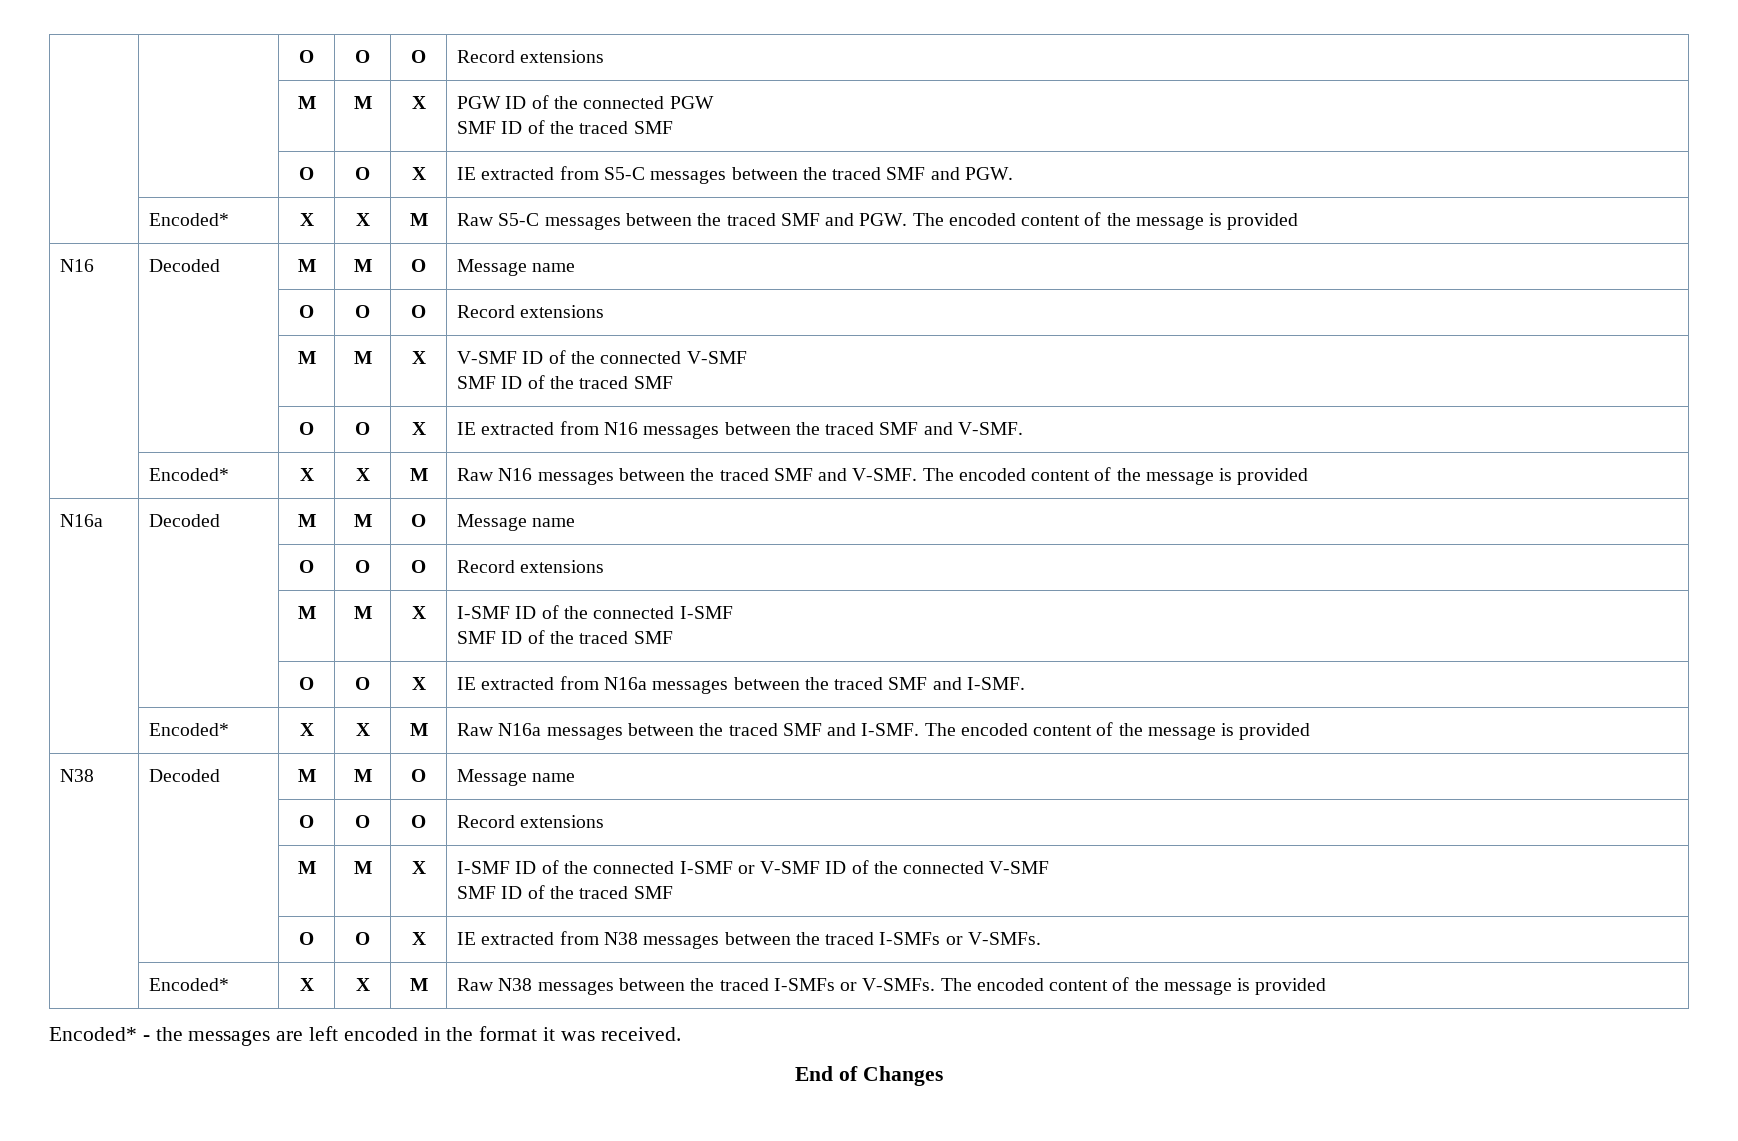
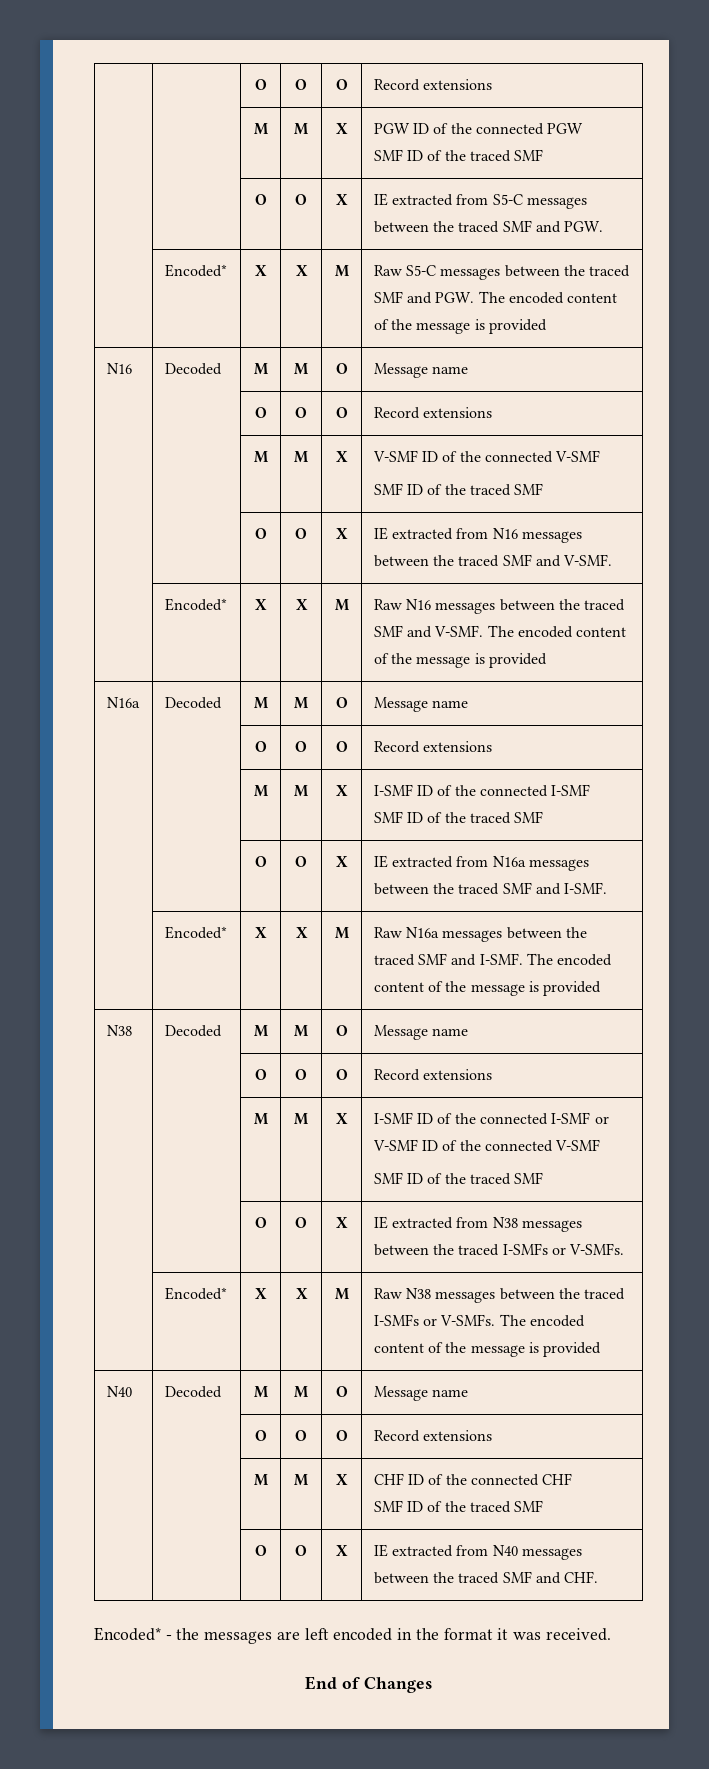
(1327, 986) none -> [106,1386,132,1397] [164,1386,222,1398] [253,1386,269,1398] [294,1386,309,1398] [335,1386,348,1397] [373,1386,468,1401] [254,1430,267,1441] [295,1430,307,1441] [335,1430,348,1441] [373,1430,492,1442] [253,1474,269,1486] [294,1474,309,1486] [336,1474,348,1485] [373,1473,573,1486] [373,1500,544,1513] [254,1545,267,1556] [295,1545,307,1556] [336,1545,348,1556] [373,1544,582,1560] [373,1571,599,1584] // N40 | Decoded | M | M | O | Message name // | | O | O | O | Record extensions // | | M | M | X | CHF ID of the connected CHF // SMF ID of the traced SMF // | | O | O | X | IE extracted from N40 messages between the traced SMF and CHF.

